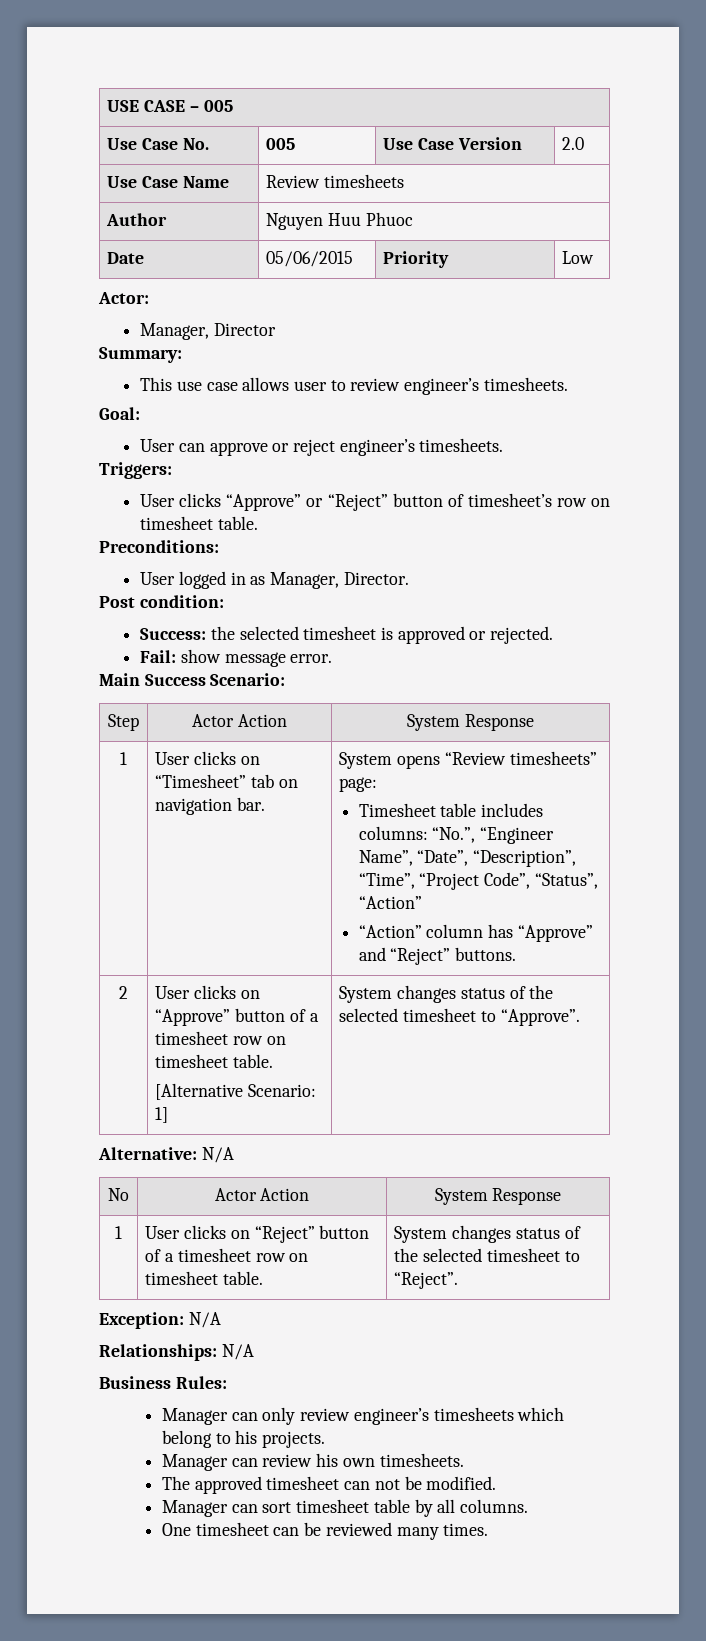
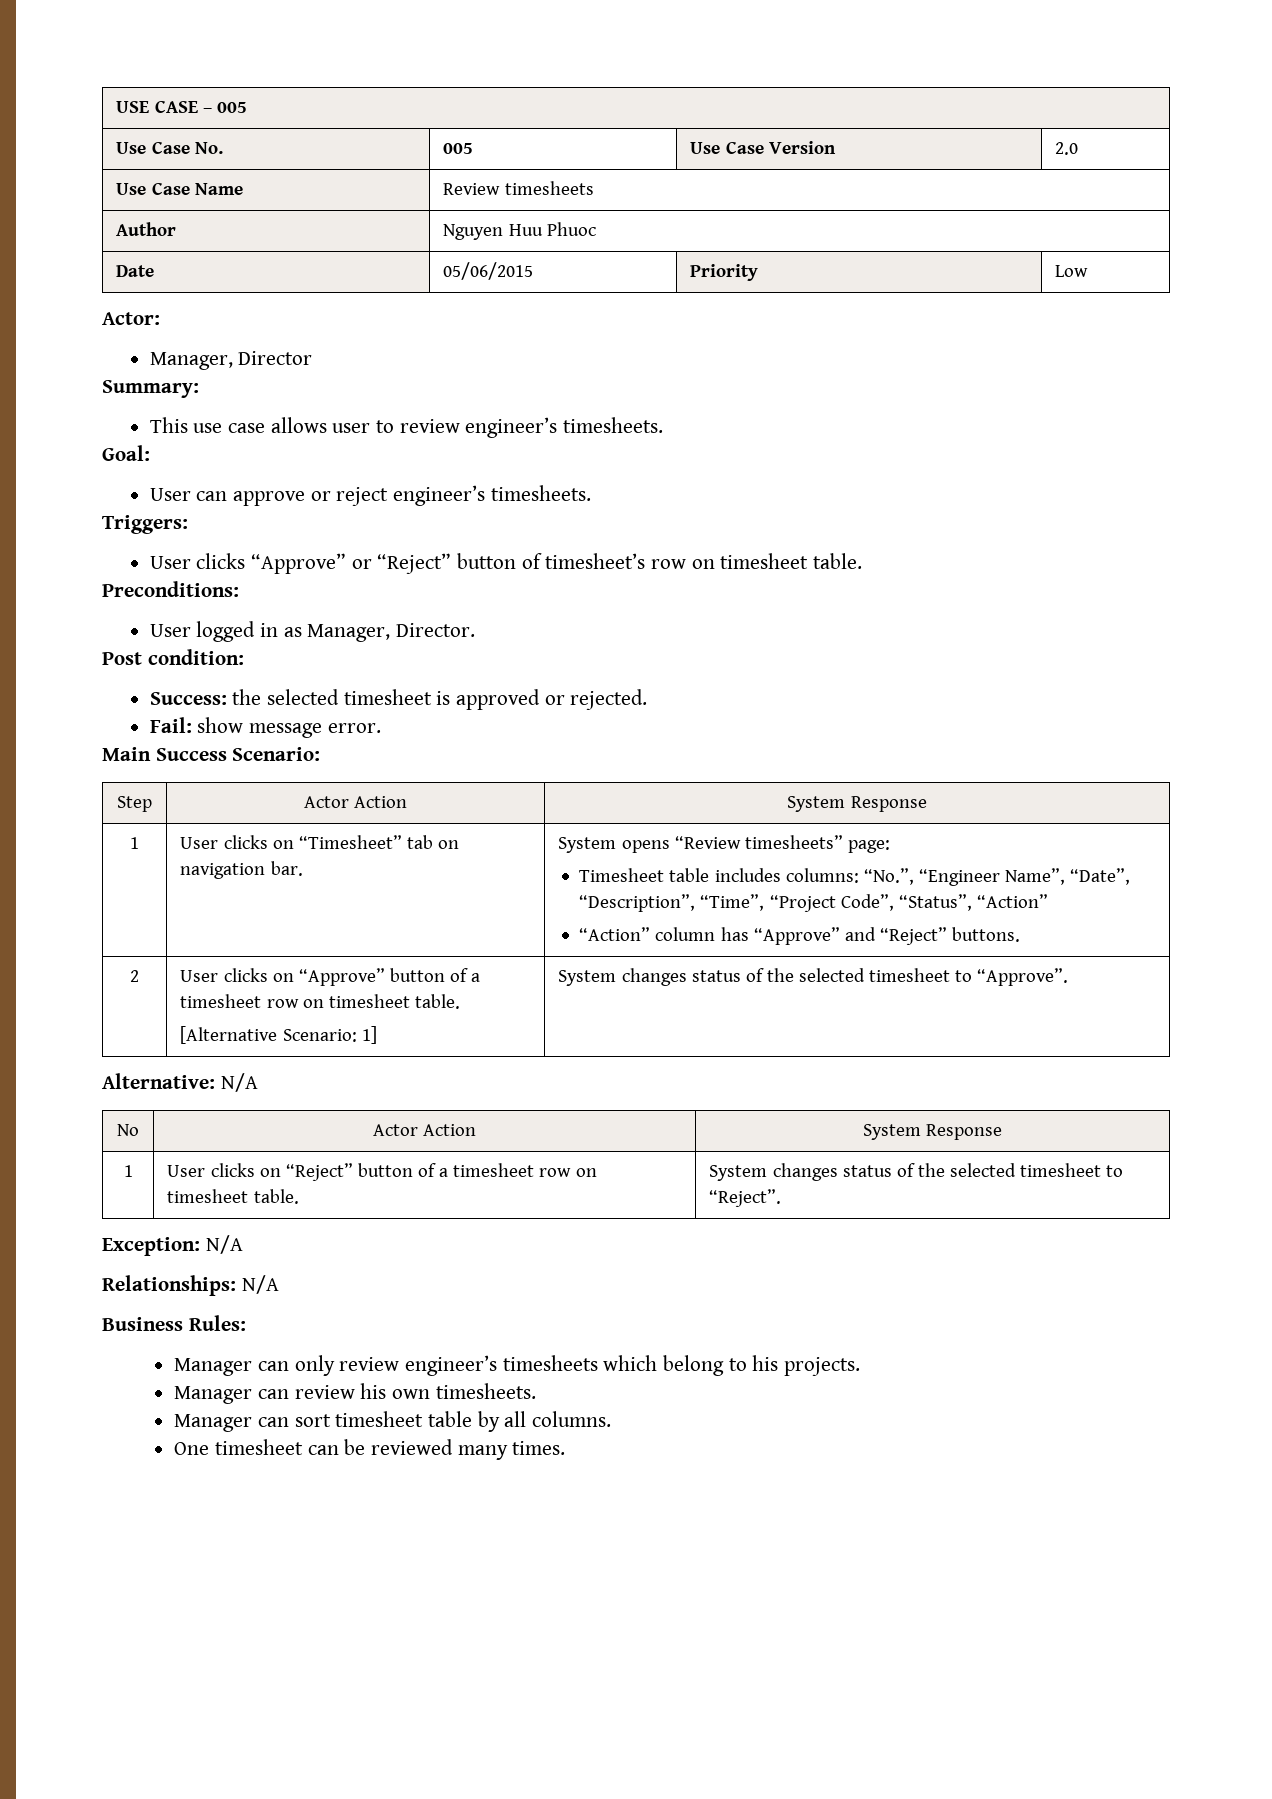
[162,1476,497,1494] // The approved timesheet can not be modified. -> (536, 1391) none

